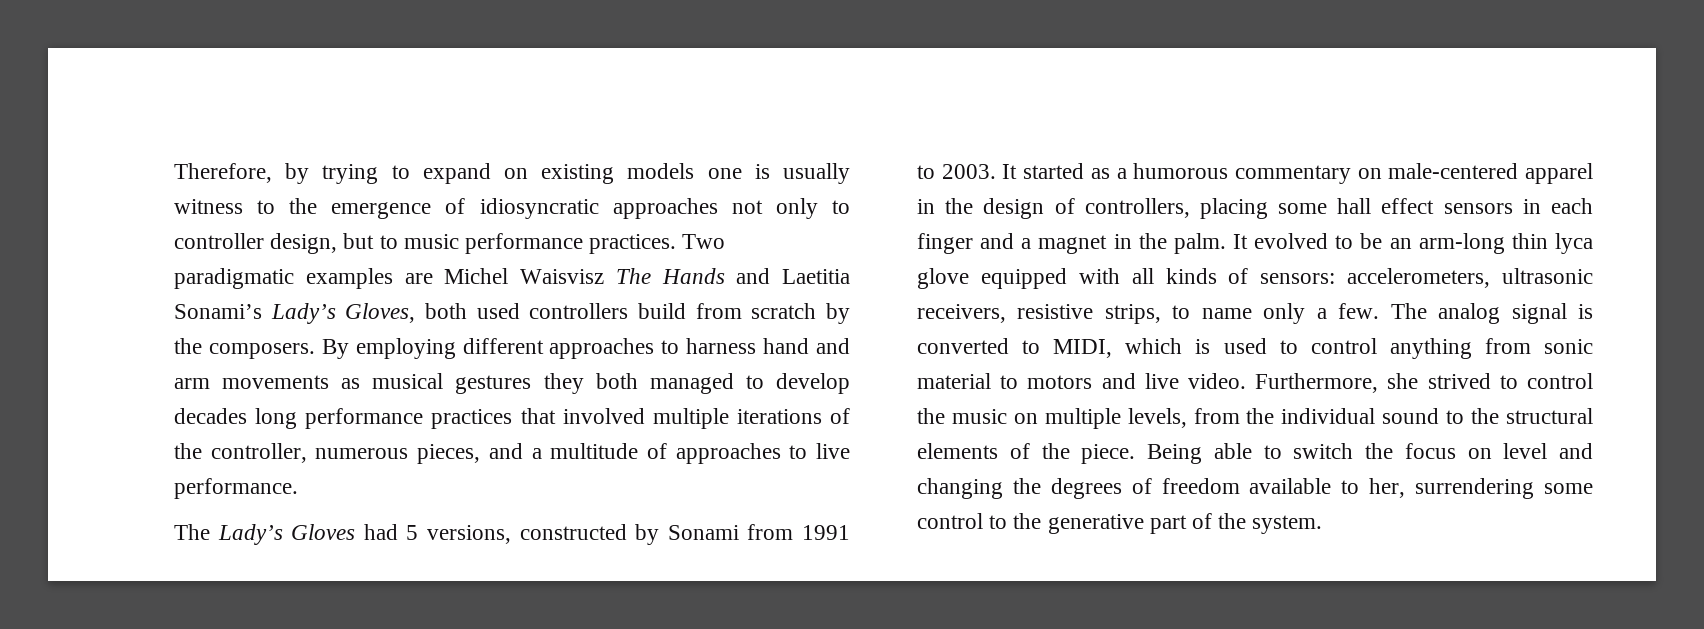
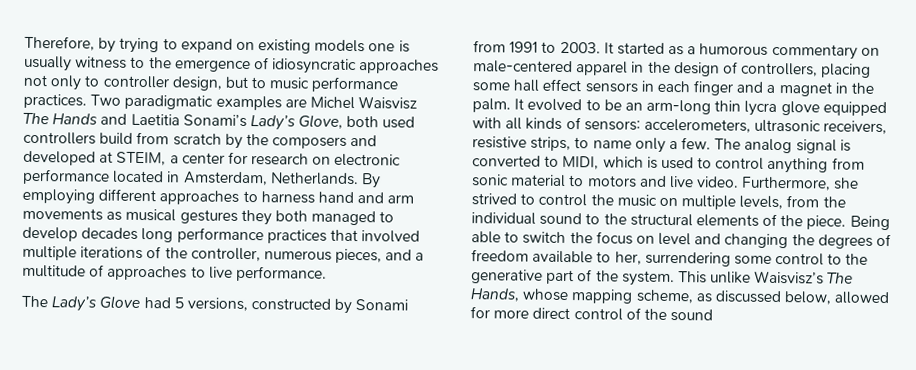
[345,303,416,323] Gloves, -> [298,114,344,129] Glove,
[208,343,315,359] composers. -> [272,134,378,149] [23,150,402,167] [22,168,359,186] composers and developed at STEIM, a center for research on electronic performance located in Amsterdam, Netherlands.
[291,524,356,540] Gloves -> [99,295,141,310] Glove
[1555,233,1593,254] lyca -> [744,100,778,117] lycra
(1323, 524) none -> [677,270,854,285] [470,288,891,305] [470,306,714,322] This unlike Waisvisz’s The Hands, whose mapping scheme, as discussed below, allowed for more direct control of the sound

